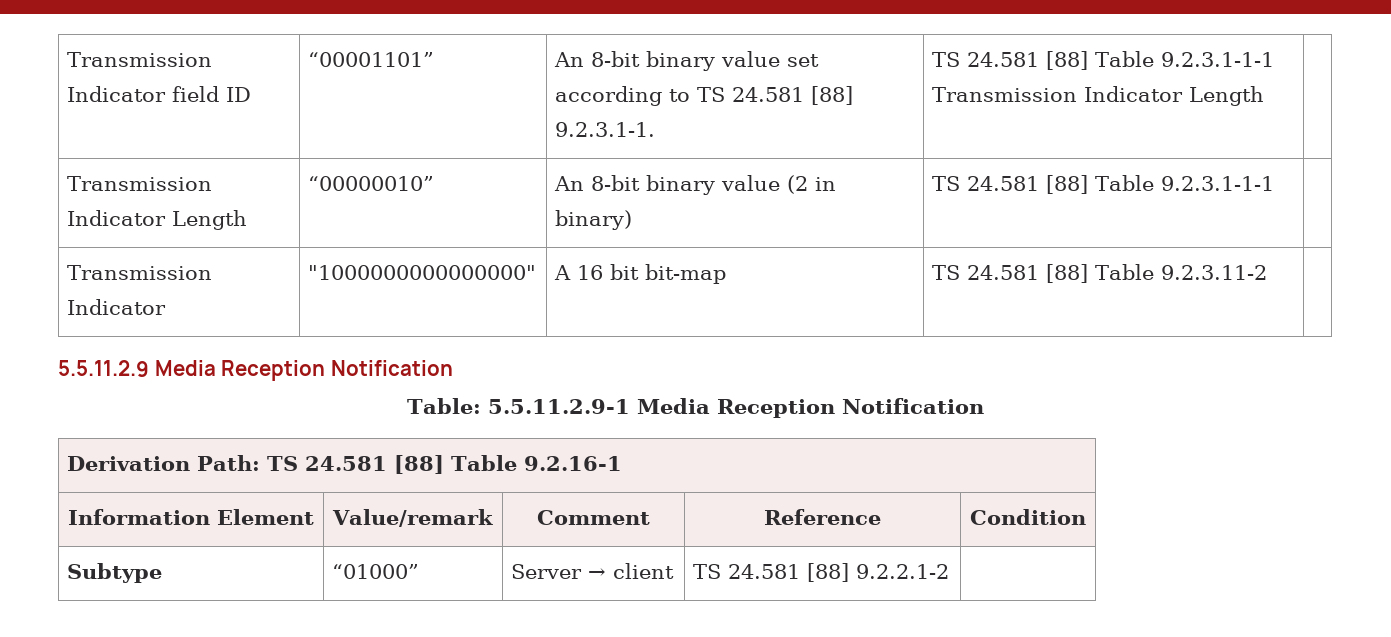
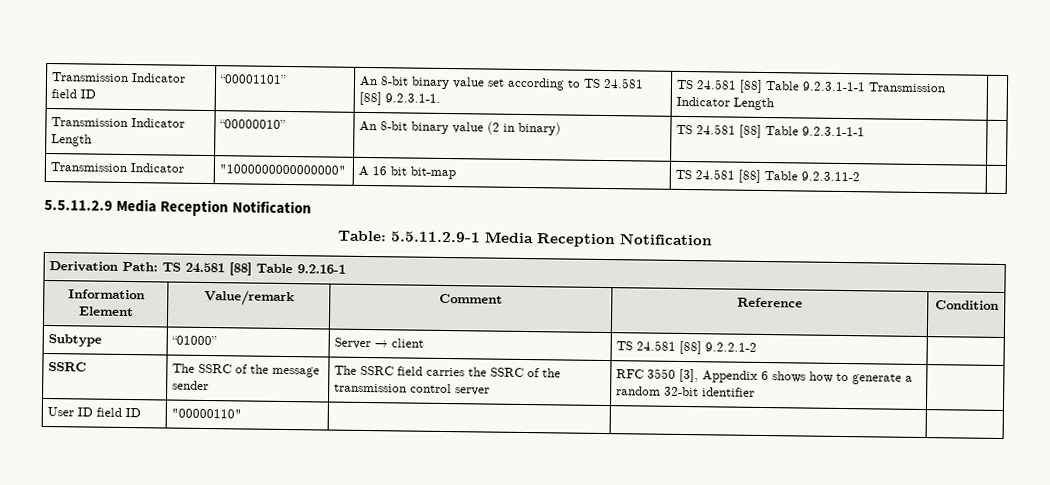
(950, 571) none -> [48,362,88,372] [172,363,321,378] [172,380,210,391] [334,365,562,378] [334,383,491,396] [616,368,914,385] [616,386,756,397] [47,407,142,418] [171,408,243,419] // SSRC | The SSRC of the message sender | The SSRC field carries the SSRC of the transmission control server | RFC 3550 [3], Appendix 6 shows how to generate a random 32-bit identifier | // User ID field ID | "00000110" | | |

